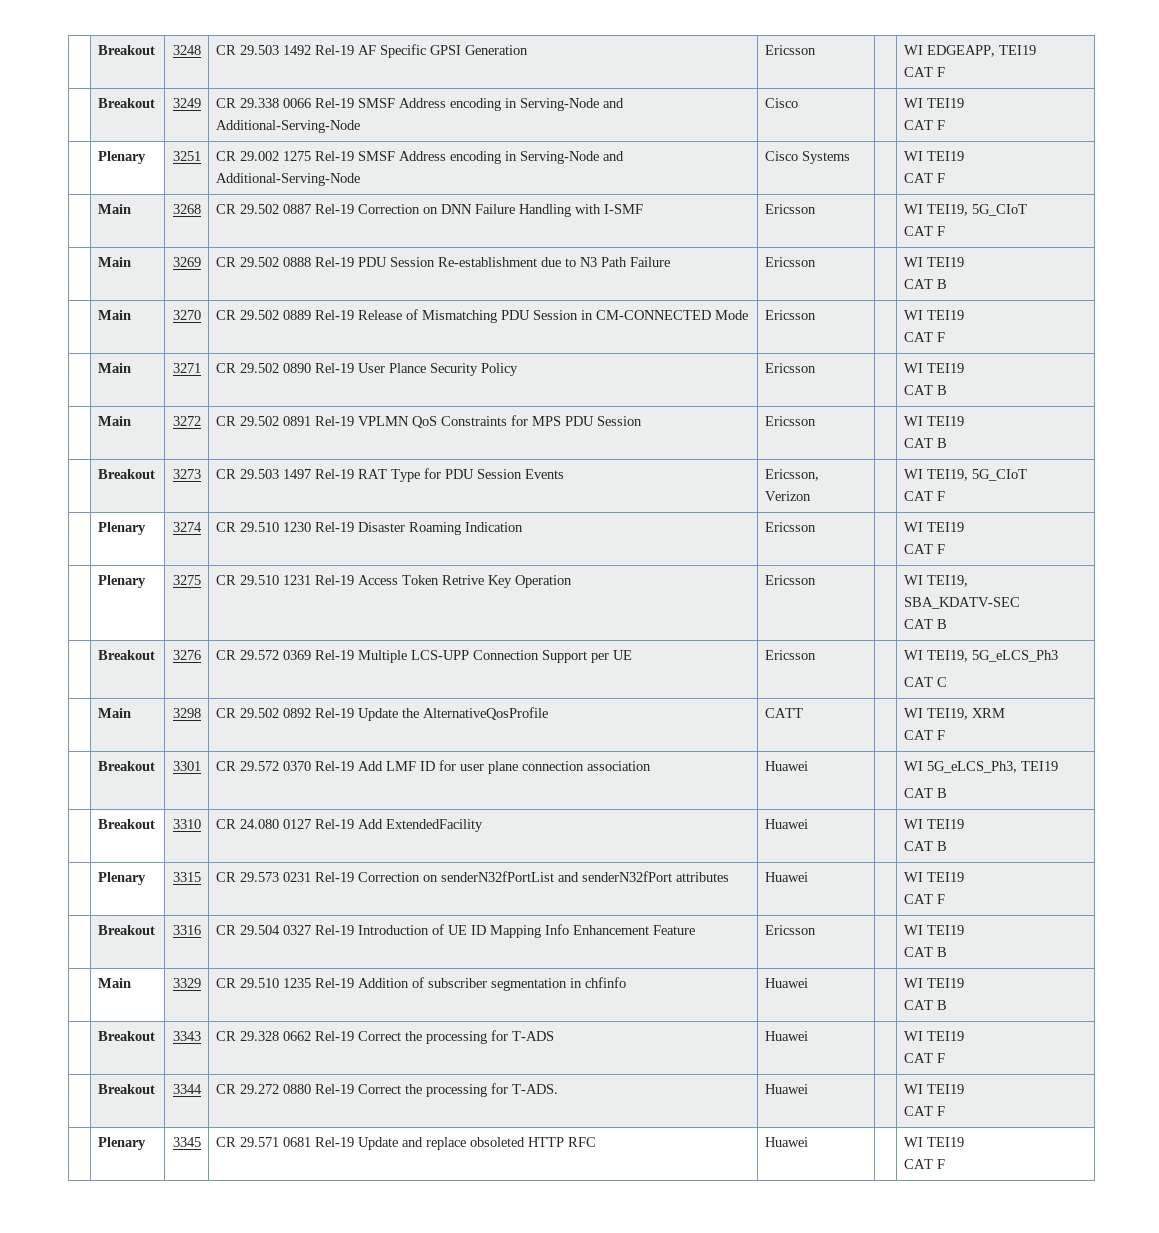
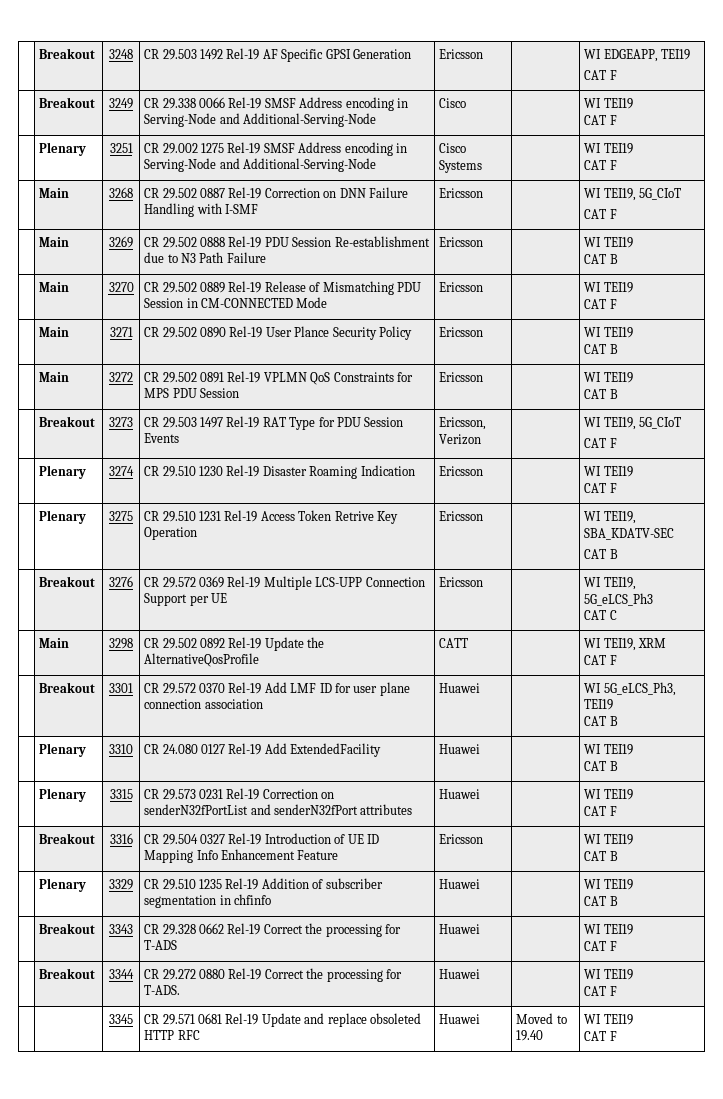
[97,819,155,829] Breakout -> [39,743,87,757] Plenary
[97,978,131,988] Main -> [39,878,87,892] Plenary
[97,1137,146,1150] Plenary -> (617, 991) none
(808, 1142) none -> [516,1013,567,1024] [516,1030,544,1041] Moved to 19.40

